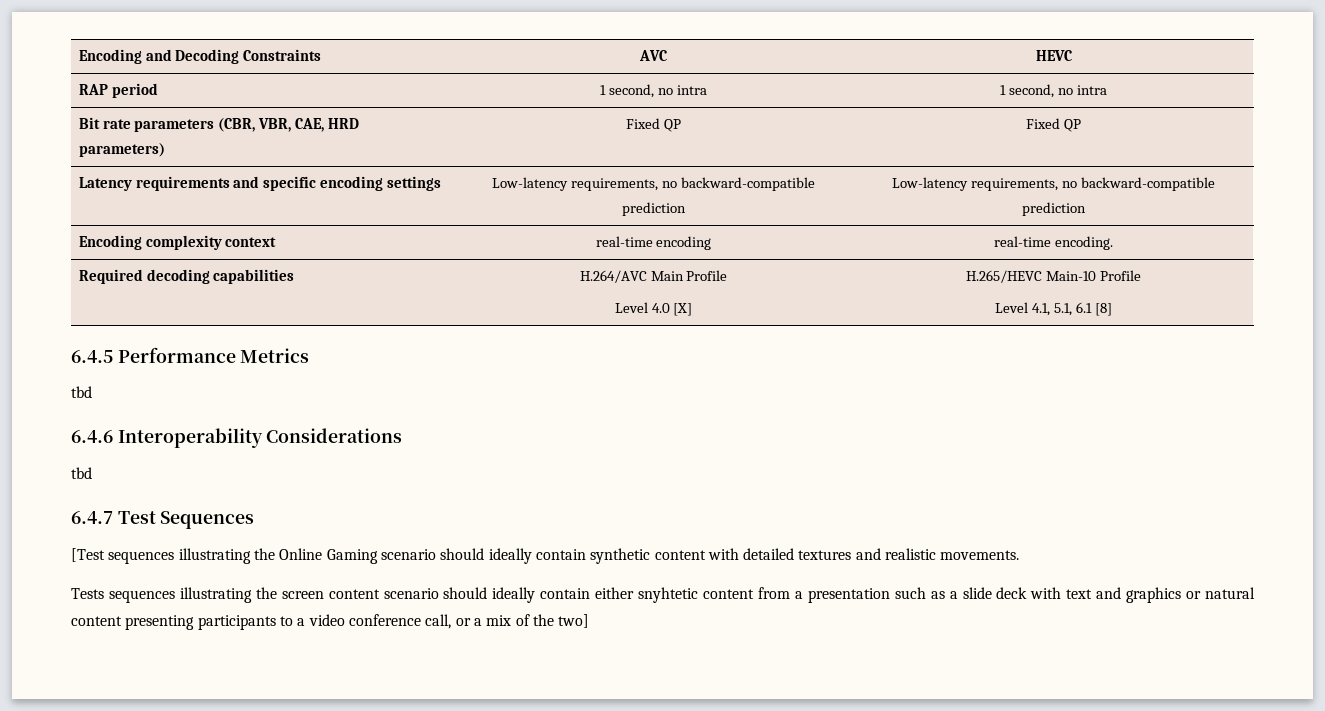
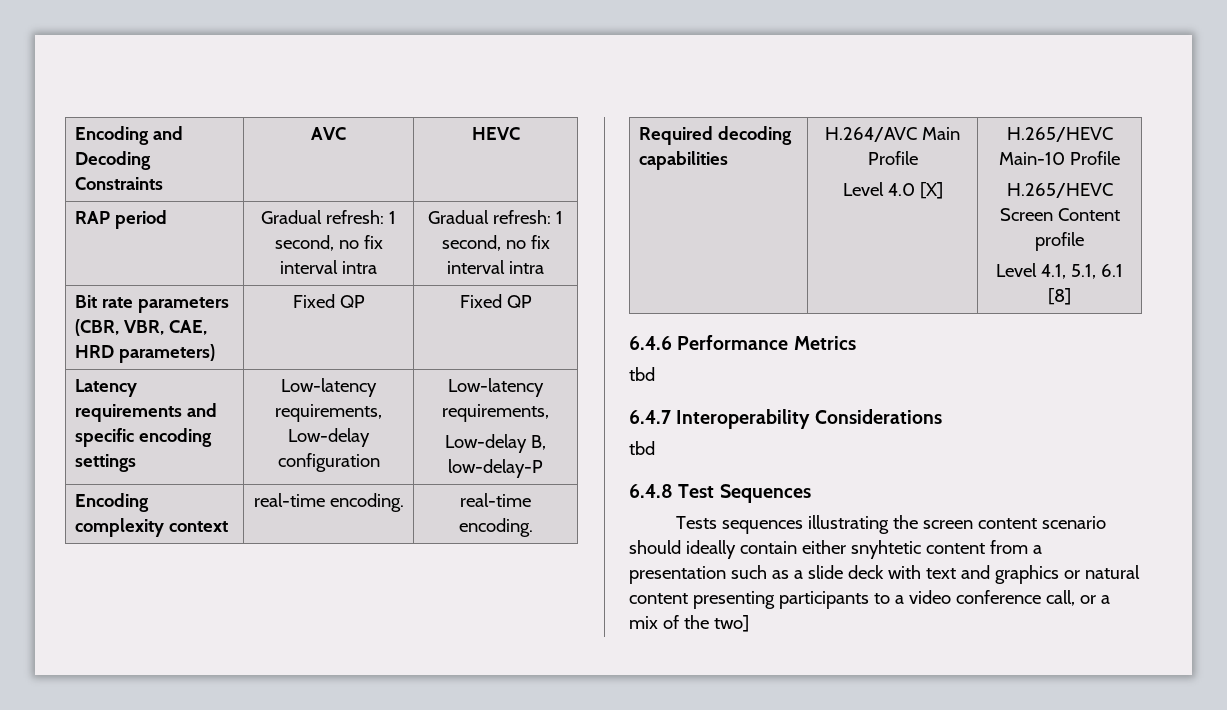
[600,84,673,98] 1 second, no -> [261,210,396,224] [274,235,383,251] [280,260,339,274] Gradual refresh: 1 second, no fix interval
[1000,84,1073,98] 1 second, no -> [428,210,563,224] [441,235,550,251] [447,260,506,274] Gradual refresh: 1 second, no fix interval
[661,177,815,191] [622,202,687,216] [892,177,1215,191] [1022,202,1086,216] no backward-compatible prediction | Low-latency requirements, no backward-compatible prediction -> [288,428,370,447] [277,453,380,472] [448,378,544,397] [442,404,549,422] [445,434,546,453] [448,459,543,478] Low-delay configuration | Low-latency requirements, // Low-delay B, low-delay-P
[656,236,712,250] encoding -> [329,493,404,512] encoding.
(1141, 275) none -> [1006,183,1113,198] [999,208,1120,221] [1035,232,1084,251] // H.265/HEVC Screen Content profile
[71,350,113,363] 6.4.5 -> [629,336,672,350] 6.4.6
[71,430,113,443] 6.4.6 -> [629,410,671,424] 6.4.7
[71,511,113,524] 6.4.7 -> [629,484,673,498] 6.4.8
[71,548,1020,564] // [Test sequences illustrating the Online Gaming scenario should ideally contain synthetic content with detailed textures and realistic movements. -> (811, 493) none

